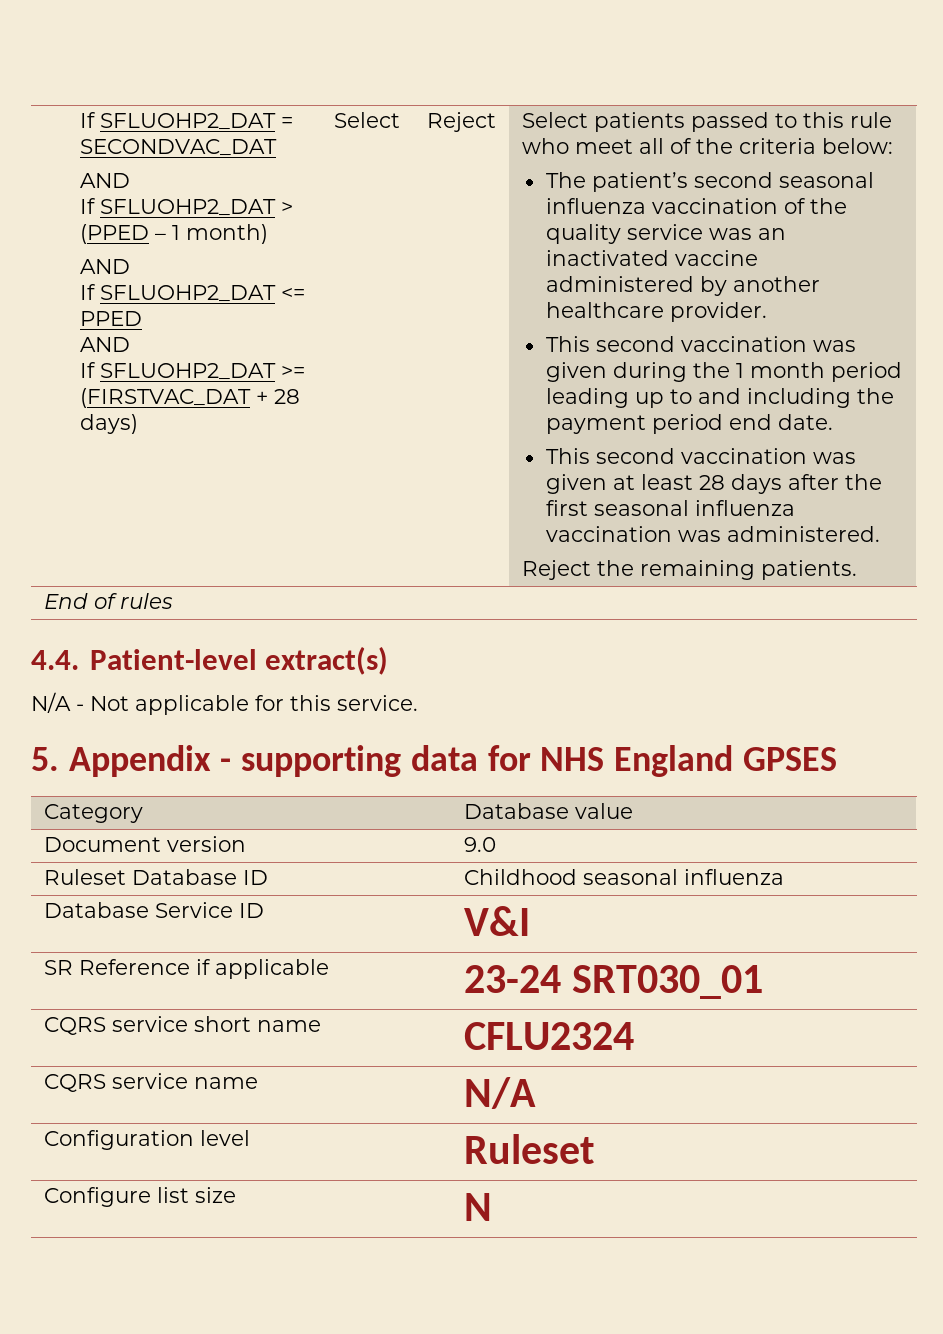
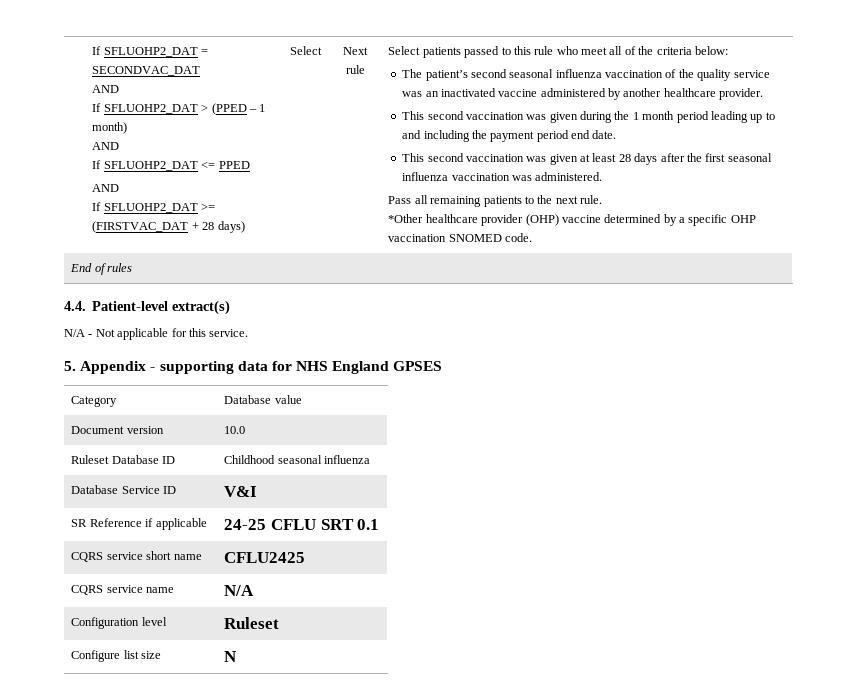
[427,112,496,132] Reject -> [343,47,368,55] [345,65,365,74] Next rule
[522,560,858,580] Reject the remaining patients. -> [388,195,603,207] [388,214,756,226] [388,233,533,242] Pass all remaining patients to the next rule. // *Other healthcare provider (OHP) vaccine determined by a specific OHP vaccination SNOMED code.
[464,837,497,852] 9.0 -> [224,426,246,434] 10.0
[464,965,764,999] 23-24 SRT030_01 -> [224,519,380,530] 24-25 CFLU SRT 0.1
[464,1022,635,1050] CFLU2324 -> [224,552,306,563] CFLU2425

